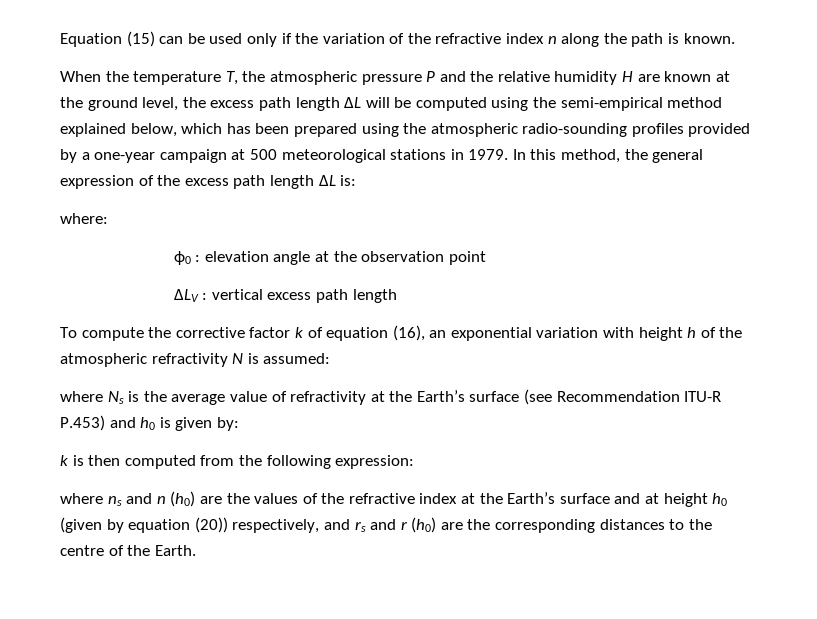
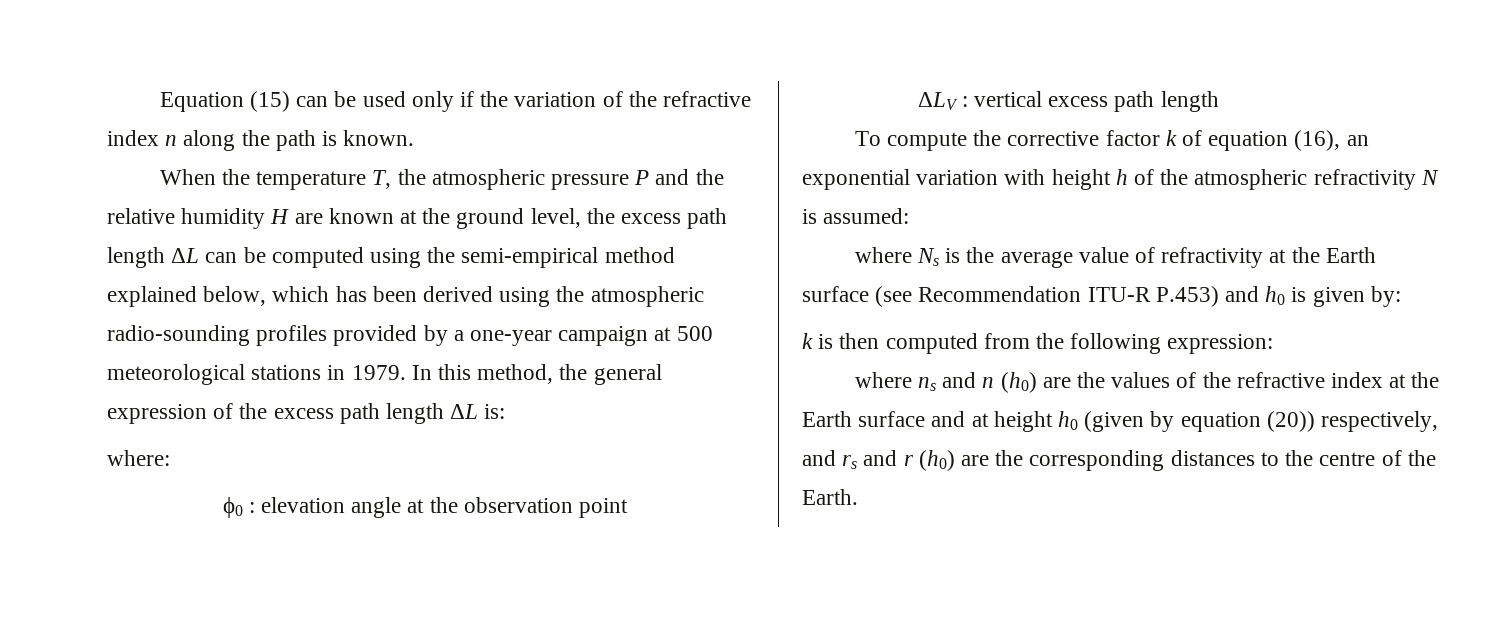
[365,97,390,108] will -> [205,252,238,263] can
[293,123,357,137] prepared -> [423,286,494,302] derived
[416,390,465,402] Earth’s -> [1325,247,1376,263] Earth
[507,492,556,504] Earth’s -> [802,411,852,427] Earth

